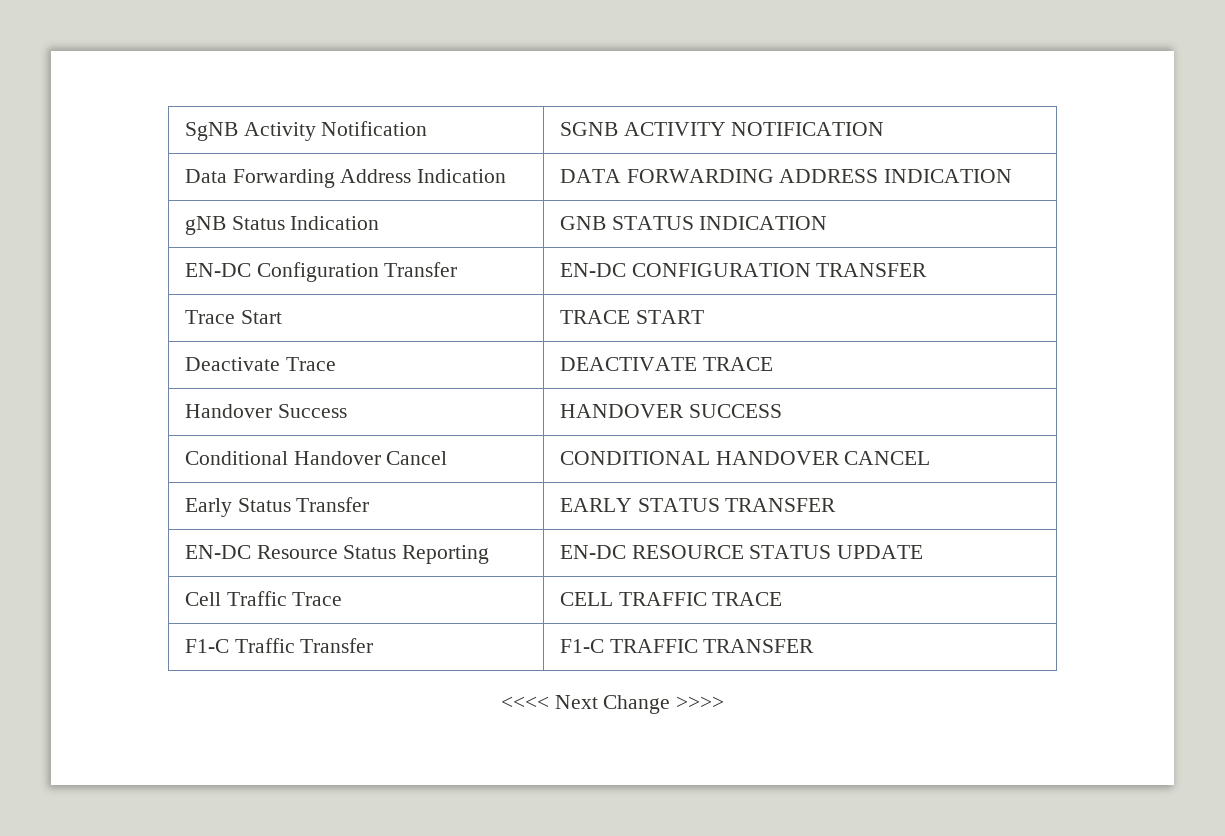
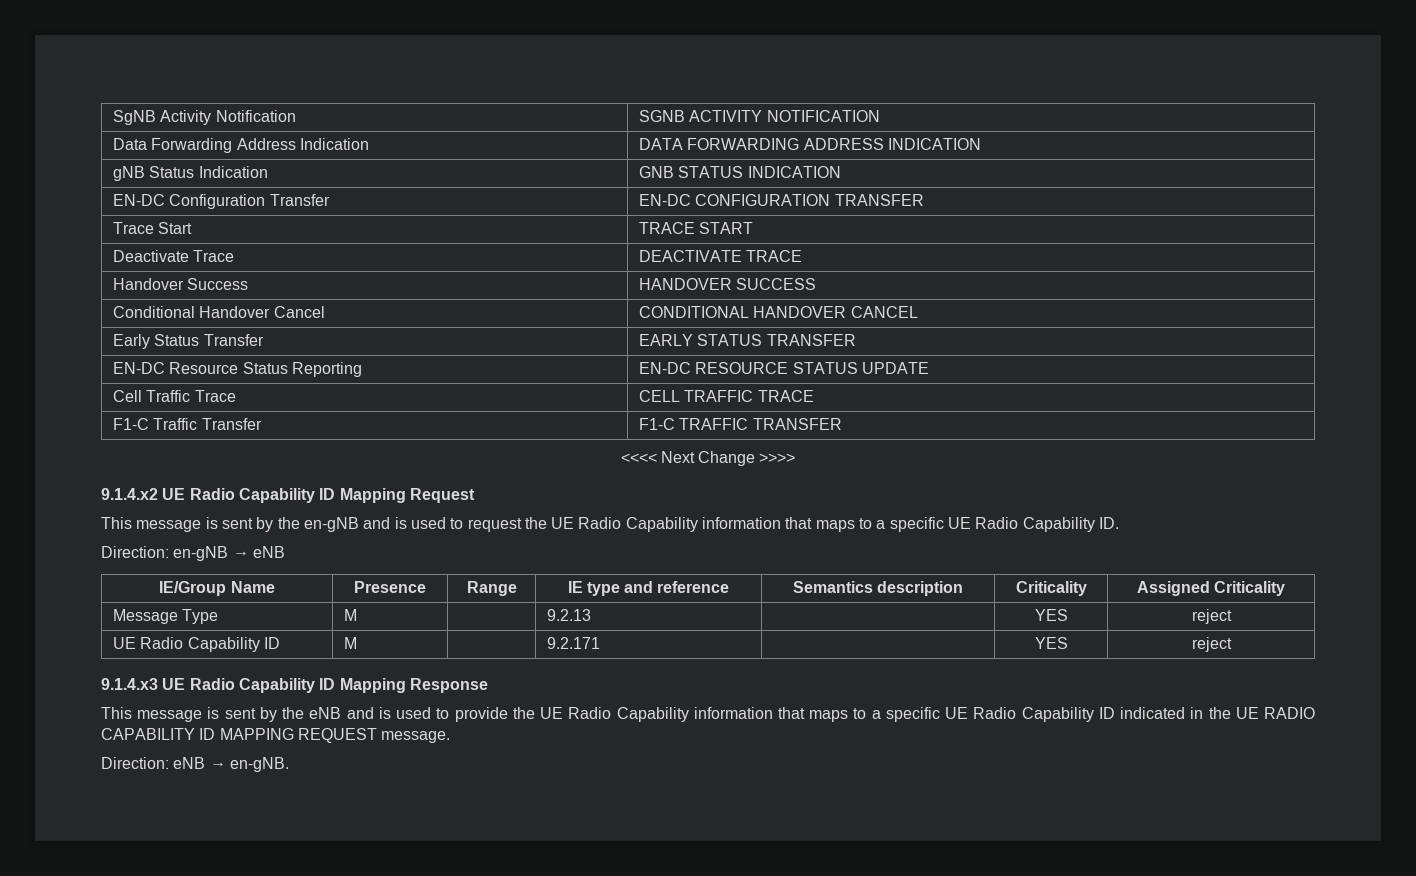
(725, 702) none -> [101,488,475,503] [101,517,1120,532] [101,546,285,561] [159,581,275,596] [354,581,426,593] [466,581,517,596] [567,581,730,596] [792,581,964,596] [1015,581,1087,596] [1136,581,1286,596] [112,609,219,624] [343,609,357,621] [546,609,591,621] [1034,609,1068,621] [1191,609,1232,624] [112,637,280,652] [343,637,357,649] [546,637,600,649] [1034,637,1068,649] [1191,637,1232,652] [101,678,488,693] [101,707,1316,722] [101,728,451,743] [101,757,289,772] // 9.1.4.x2 UE Radio Capability ID Mapping Request // This message is sent by the en-gNB and is used to request the UE Radio Capability information that maps to a specific UE Radio Capability ID. // Direction: en-gNB → eNB // IE/Group Name | Presence | Range | IE type and reference | Semantics description | Criticality | Assigned Criticality // Message Type | M | | 9.2.13 | | YES | reject // UE Radio Capability ID | M | | 9.2.171 | | YES | reject // 9.1.4.x3 UE Radio Capability ID Mapping Response // This message is sent by the eNB and is used to provide the UE Radio Capability information that maps to a specific UE Radio Capability ID indicated in the UE RADIO CAPABILITY ID MAPPING REQUEST message. // Direction: eNB → en-gNB.

